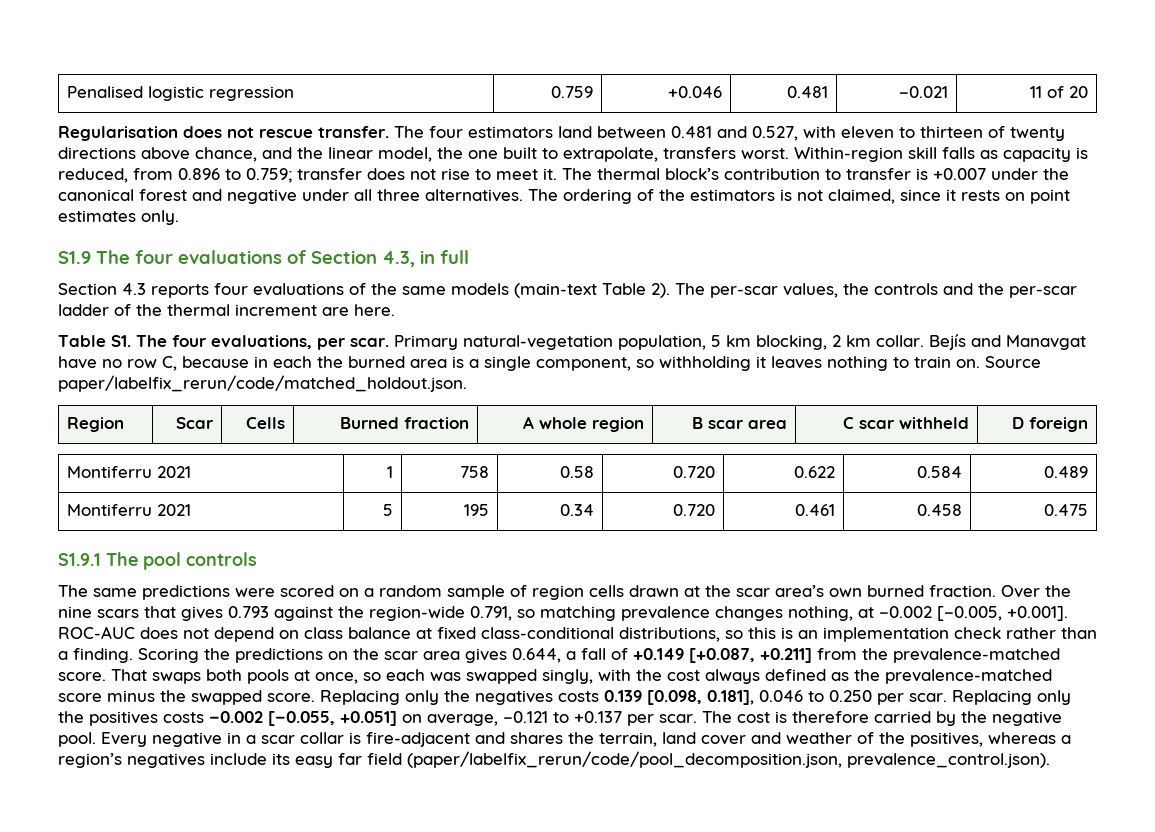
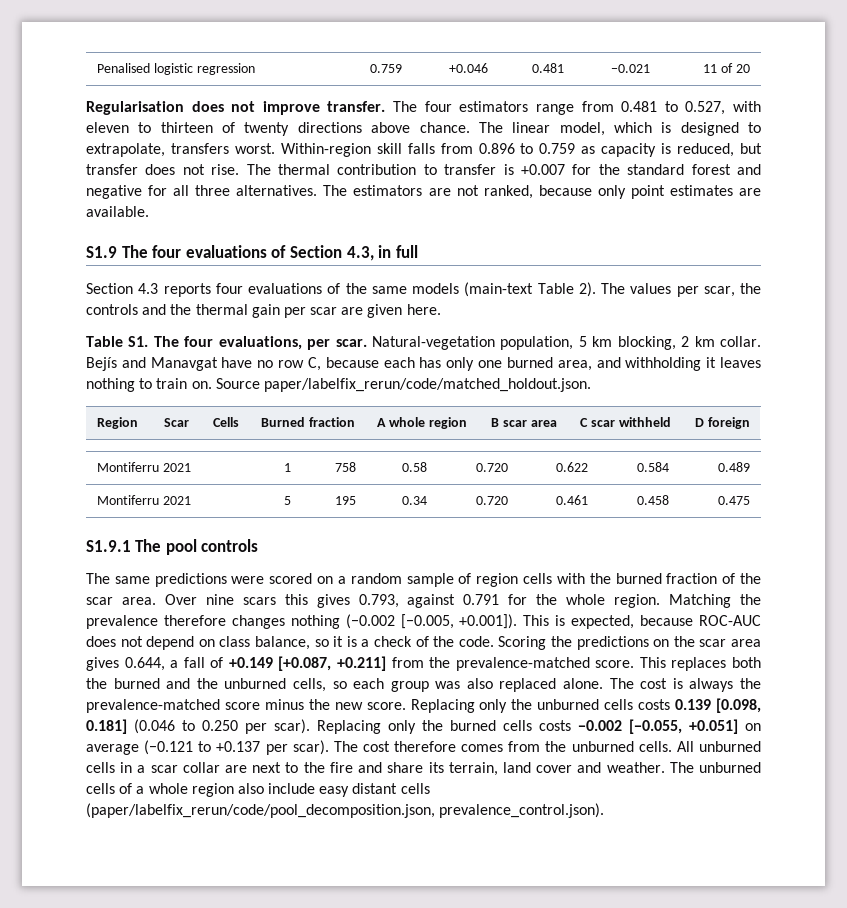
[259,129,313,138] rescue -> [262,101,320,115] improve
[558,126,747,138] land between 0.481 and -> [535,101,678,115] range from 0.481 to
[195,147,537,162] chance, and the linear model, the one built -> [419,122,739,136] chance. The linear model, which is designed
[980,147,1088,162] [58,168,557,183] as capacity is reduced, from 0.896 to 0.759; transfer does not rise to meet it. -> [440,143,763,157] [86,164,240,175] from 0.896 to 0.759 as capacity is reduced, but transfer does not rise.
[665,168,719,180] block’s -> (330, 169) none
[991,168,1069,180] [58,189,134,201] under the canonical -> [572,164,685,175] for the standard
[302,189,349,201] under -> [148,185,168,196] for
[563,189,1070,204] [58,210,179,225] ordering of the estimators is not claimed, since it rests on point estimates only. -> [353,185,761,199] [86,206,149,217] estimators are not ranked, because only point estimates are available.
[710,283,838,298] per-scar values, -> [630,283,735,297] values per scar,
[1009,286,1077,298] [58,304,349,316] per-scar ladder of the thermal increment are -> [195,304,403,318] thermal gain per scar are given
[394,335,613,350] Primary natural-vegetation -> [372,336,495,350] Natural-vegetation
[254,356,654,371] in each the burned area is a single component, so -> [383,357,621,371] each has only one burned area, and
[629,585,1071,598] [58,606,1068,621] drawn at the scar area’s own burned fraction. Over the nine scars that gives 0.793 against the region-wide 0.791, so matching prevalence changes nothing, at −0.002 [−0.005, +0.001]. -> [556,573,761,584] [86,594,761,608] [86,614,694,629] with the burned fraction of the scar area. Over nine scars this gives 0.793, against 0.791 for the whole region. Matching the prevalence therefore changes nothing (−0.002 [−0.005, +0.001]). This is expected, because
[348,627,1097,642] [58,648,133,663] balance at fixed class-conditional distributions, so this is an implementation check rather than a finding. -> [254,636,494,650] balance, so it is a check of the code.
[111,669,849,684] That swaps both pools at once, so each was swapped singly, with the cost always defined as -> [639,657,761,671] [86,678,734,692] This replaces both the burned and the unburned cells, so each group was also replaced alone. The cost is always
[191,690,262,705] swapped -> [334,702,363,710] new
[475,690,553,705] negatives -> [537,699,634,710] unburned cells
[707,690,803,705] 0.181], 0.046 -> [86,719,175,734] 0.181] (0.046
[909,690,1071,705] [58,711,158,726] scar. Replacing only the positives -> [274,719,532,734] scar). Replacing only the burned cells
[427,711,548,726] average, −0.121 -> [86,740,194,755] average (−0.121
[659,711,1062,726] [58,732,1071,747] [58,753,402,768] scar. The cost is therefore carried by the negative pool. Every negative in a scar collar is fire-adjacent and shares the terrain, land cover and weather of the positives, whereas a region’s negatives include its easy far field -> [292,740,761,755] [86,762,762,776] [86,783,430,797] scar). The cost therefore comes from the unburned cells. All unburned cells in a scar collar are next to the fire and share its terrain, land cover and weather. The unburned cells of a whole region also include easy distant cells

